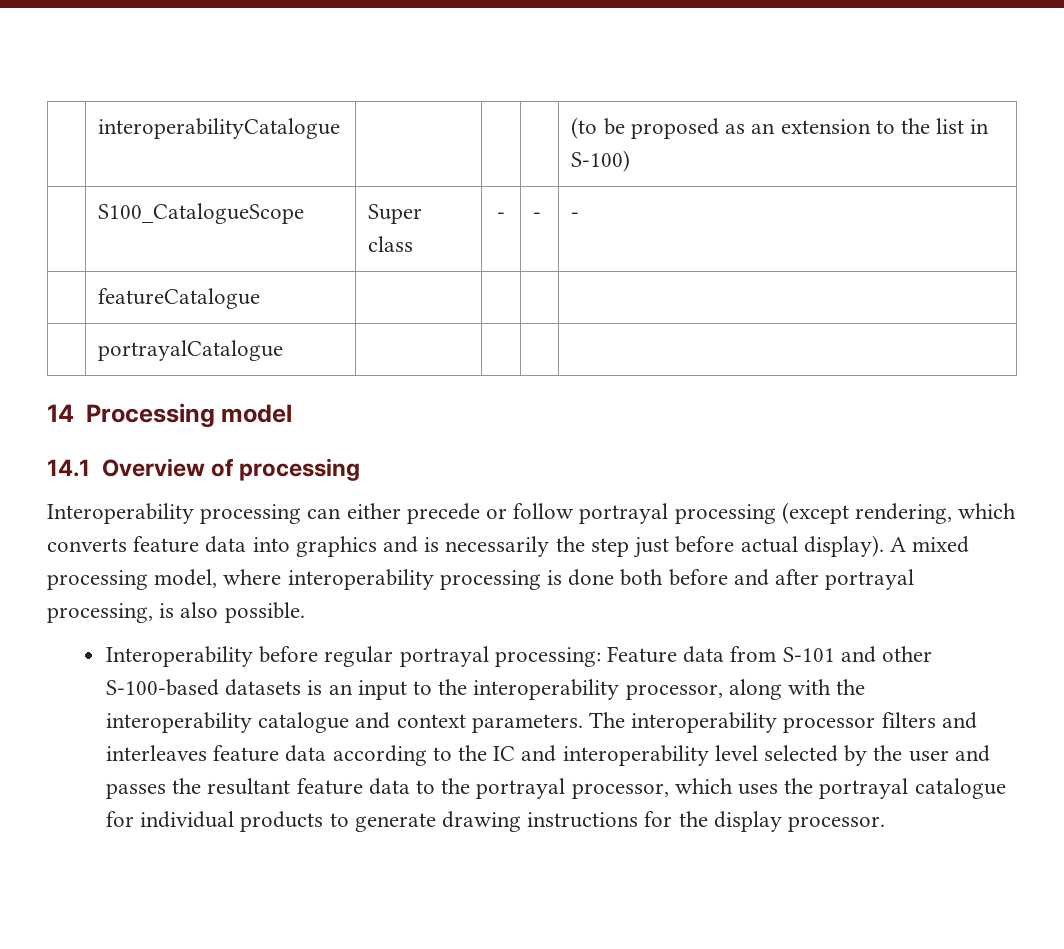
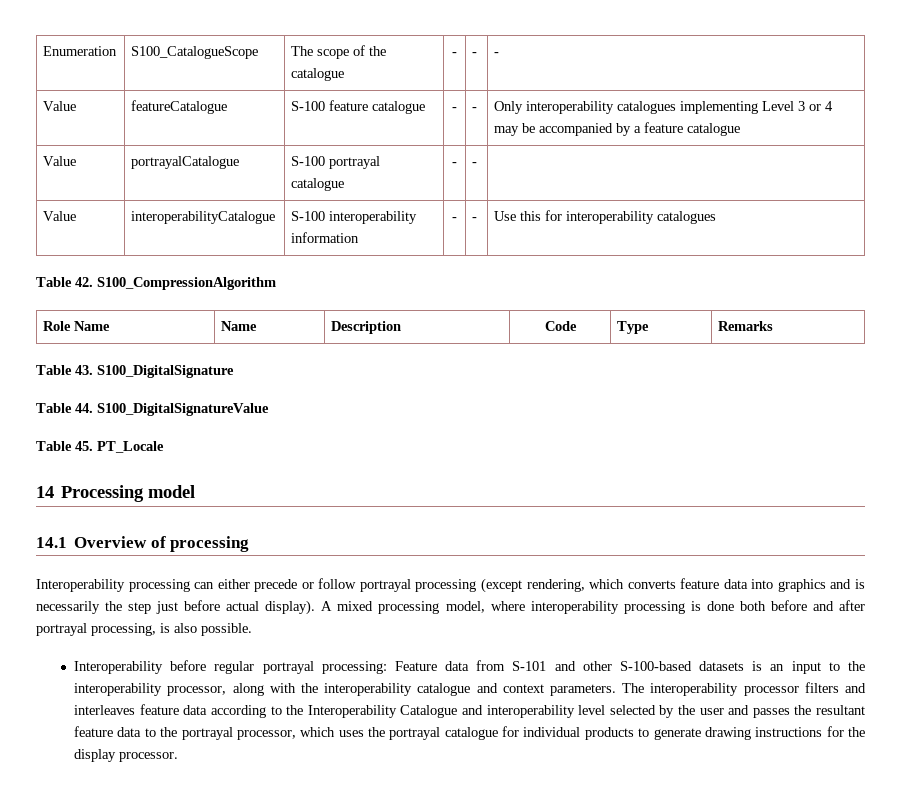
[98,118,341,139] [571,117,990,139] [571,150,631,172] [98,203,305,224] [368,204,423,224] [368,236,414,252] | interoperabilityCatalogue | | | | (to be proposed as an extension to the list in S-100) // | S100_CatalogueScope | Super class -> [43,46,118,56] [131,46,259,59] [291,45,387,59] [291,68,345,81] Enumeration | S100_CatalogueScope | The scope of the catalogue
(580, 215) none -> [43,101,77,111] Value
[98,340,284,361] | | | // | portrayalCatalogue | | | | -> [291,100,426,114] [452,107,457,111] [472,107,478,111] [494,101,834,114] [494,122,741,136] [43,156,77,166] [131,156,240,169] [291,156,381,169] [291,178,345,191] [452,162,457,166] [472,162,478,166] [43,211,77,221] [131,211,276,224] [291,211,418,224] [291,232,360,243] [452,217,457,221] [472,217,478,221] [494,210,717,224] [36,277,276,290] [43,321,111,331] [221,321,258,331] [331,321,402,334] [544,321,577,331] [617,321,650,334] [718,321,774,331] [36,365,234,378] [36,403,269,416] [36,441,164,453] S-100 feature catalogue | - | - | Only interoperability catalogues implementing Level 3 or 4 may be accompanied by a feature catalogue // Value | portrayalCatalogue | S-100 portrayal catalogue | - | - | // Value | interoperabilityCatalogue | S-100 interoperability information | - | - | Use this for interoperability catalogues // Table 42. S100_CompressionAlgorithm // Role Name | Name | Description | Code | Type | Remarks // Table 43. S100_DigitalSignature // Table 44. S100_DigitalSignatureValue // Table 45. PT_Locale
[493,746,516,761] IC -> [307,705,458,718] Interoperability Catalogue

